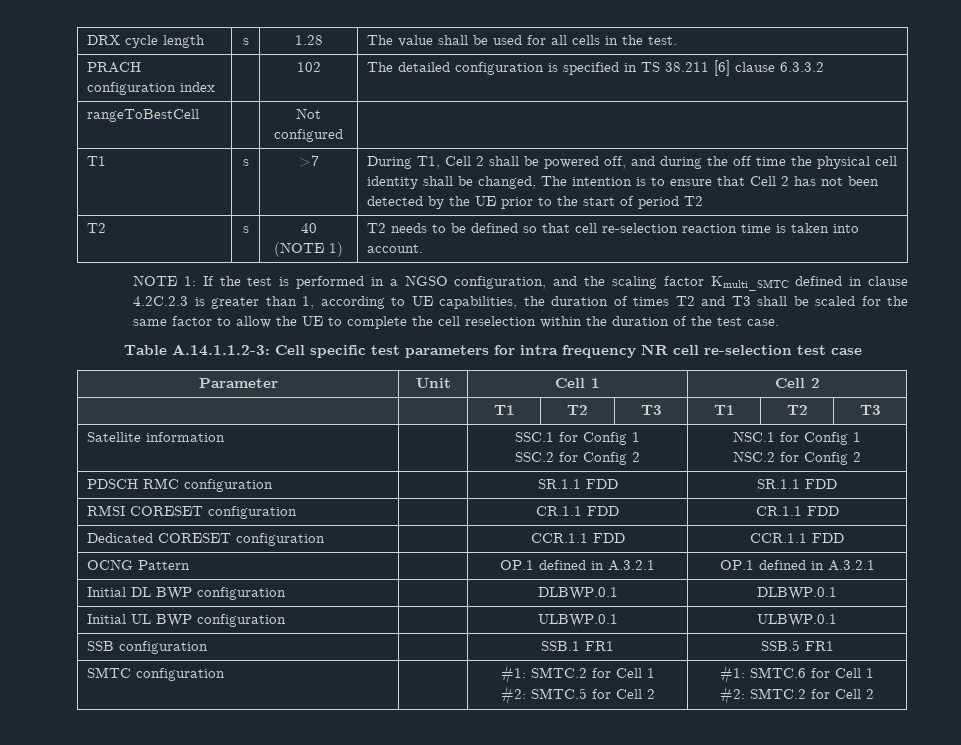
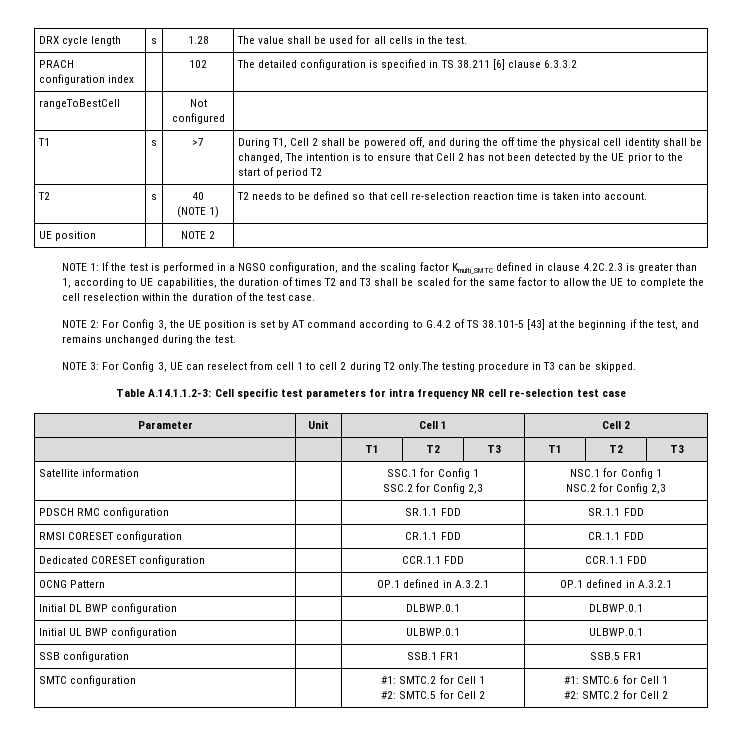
(423, 248) none -> [38,231,97,241] [180,231,216,239] // UE position | | NOTE 2 |
(780, 322) none -> [62,319,699,330] [62,335,236,345] [62,361,636,372] // NOTE 2: For Config 3, the UE position is set by AT command according to G.4.2 of TS 38.101-5 [43] at the beginning if the test, and remains unchanged during the test. // NOTE 3: For Config 3, UE can reselect from cell 1 to cell 2 during T2 only.The testing procedure in T3 can be skipped.
[632,452,640,462] 2 -> [468,484,484,494] 2,3
[853,452,861,462] 2 -> [651,484,667,494] 2,3

